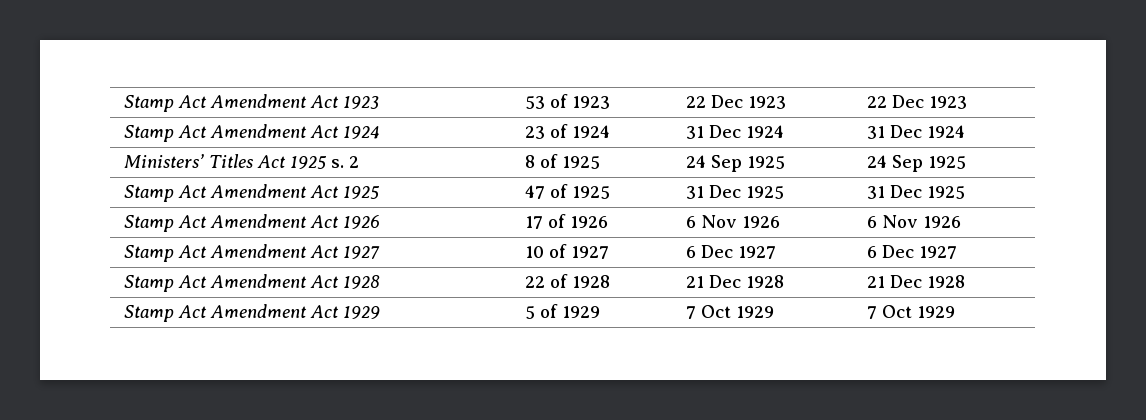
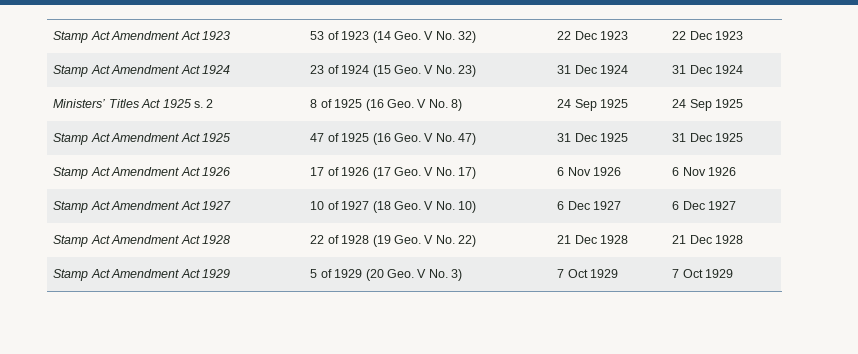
(610, 102) none -> [372,31,477,43] (14 Geo. V No. 32)
(610, 131) none -> [372,65,477,77] (15 Geo. V No. 23)
(600, 162) none -> [365,99,463,111] (16 Geo. V No. 8)
(610, 192) none -> [372,133,477,145] (16 Geo. V No. 47)
(608, 222) none -> [372,167,477,179] (17 Geo. V No. 17)
(609, 252) none -> [372,201,477,213] (18 Geo. V No. 10)
(610, 281) none -> [372,235,477,247] (19 Geo. V No. 22)
(600, 312) none -> [365,269,463,281] (20 Geo. V No. 3)

